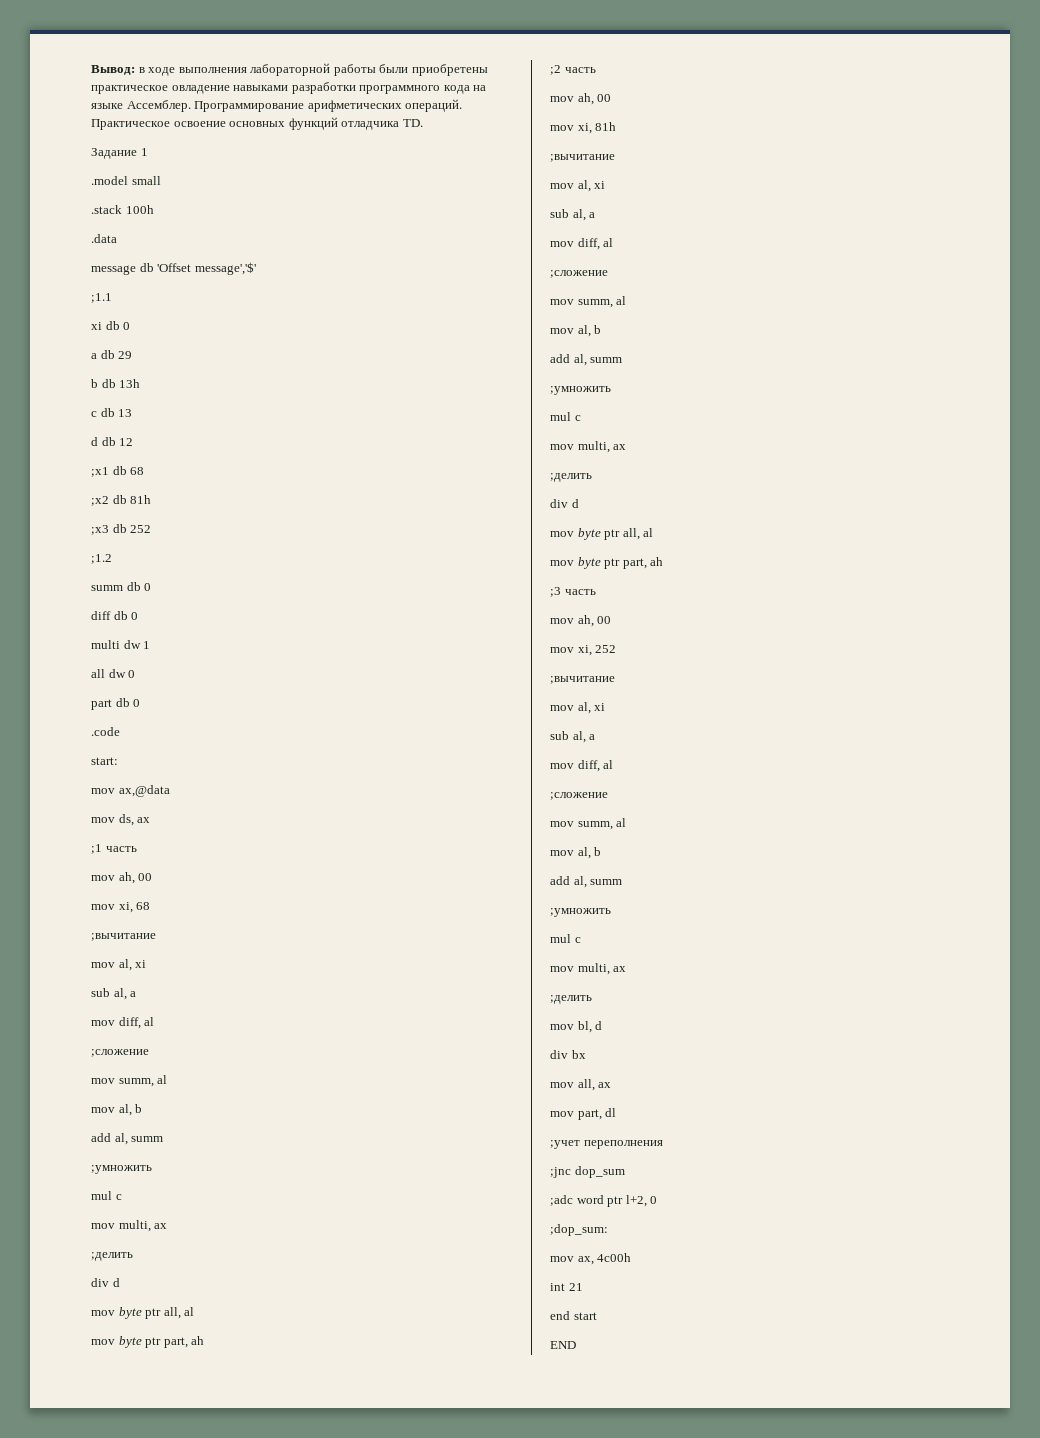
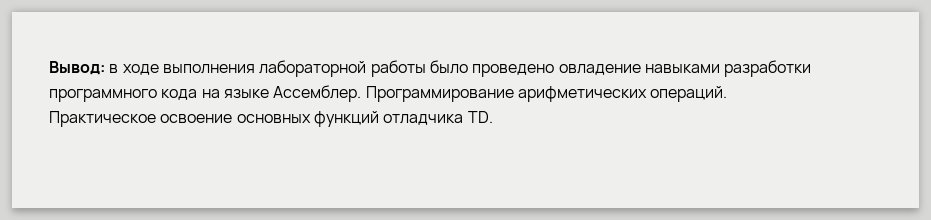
[379,64,488,76] [91,85,168,94] были приобретены практическое -> [429,60,555,77] было проведено
[91,148,148,159] [91,176,161,185] [91,205,154,214] [91,234,117,243] [91,262,256,275] [91,293,112,303] [91,321,131,330] [91,350,133,359] [91,379,141,388] [91,408,133,417] [91,437,134,446] [91,466,145,477] [91,495,152,506] [91,524,152,535] [91,554,112,564] [91,582,152,591] [91,611,139,620] [91,640,151,649] [91,669,136,678] [91,698,141,710] [91,727,120,736] [91,757,118,765] [91,785,170,797] [91,814,151,826] [91,844,137,854] [91,872,153,884] [91,902,151,913] [91,933,156,941] [91,959,147,971] [91,988,137,1000] [91,1017,155,1029] [91,1049,149,1057] [91,1075,168,1087] [91,1104,143,1116] [91,1133,164,1145] [91,1165,152,1174] [91,1191,122,1200] [91,1220,168,1232] [91,1252,133,1261] [91,1278,120,1287] [91,1307,195,1319] [91,1336,205,1348] [550,65,596,75] [550,93,612,105] [550,122,617,134] [550,154,615,162] [550,180,606,192] [550,209,596,221] [550,238,614,250] [550,270,608,278] [550,296,627,308] [550,325,602,337] [550,354,623,366] [550,386,611,395] [550,412,581,421] [550,441,627,453] [550,473,592,482] [550,499,579,508] [550,528,654,540] [550,557,664,569] [550,587,596,597] [550,615,612,627] [550,645,617,656] [550,676,615,684] [550,702,606,714] [550,731,596,743] [550,760,614,772] [550,792,608,800] [550,818,627,830] [550,847,602,859] [550,876,623,888] [550,908,611,917] [550,934,581,943] [550,963,627,975] [550,995,592,1004] [550,1021,603,1033] [550,1050,586,1059] [550,1079,612,1091] [550,1108,617,1120] [550,1140,663,1149] [550,1166,625,1178] [550,1195,658,1207] [550,1224,608,1236] [550,1253,632,1265] [550,1283,583,1291] [550,1311,597,1320] [550,1341,576,1349] // Задание 1 // .model small // .stack 100h // .data // message db 'Offset message','$' // ;1.1 // xi db 0 // a db 29 // b db 13h // c db 13 // d db 12 // ;x1 db 68 // ;x2 db 81h // ;x3 db 252 // ;1.2 // summ db 0 // diff db 0 // multi dw 1 // all dw 0 // part db 0 // .code // start: // mov ax,@data // mov ds, ax // ;1 часть // mov ah, 00 // mov xi, 68 // ;вычитание // mov al, xi // sub al, a // mov diff, al // ;сложение // mov summ, al // mov al, b // add al, summ // ;умножить // mul c // mov multi, ax // ;делить // div d // mov byte ptr all, al // mov byte ptr part, ah // ;2 часть // mov ah, 00 // mov xi, 81h // ;вычитание // mov al, xi // sub al, a // mov diff, al // ;сложение // mov summ, al // mov al, b // add al, summ // ;умножить // mul c // mov multi, ax // ;делить // div d // mov byte ptr all, al // mov byte ptr part, ah // ;3 часть // mov ah, 00 // mov xi, 252 // ;вычитание // mov al, xi // sub al, a // mov diff, al // ;сложение // mov summ, al // mov al, b // add al, summ // ;умножить // mul c // mov multi, ax // ;делить // mov bl, d // div bx // mov all, ax // mov part, dl // ;учет переполнения // ;jnc dop_sum // ;adc word ptr l+2, 0 // ;dop_sum: // mov ax, 4c00h // int 21 // end start // END -> (493, 117) none

